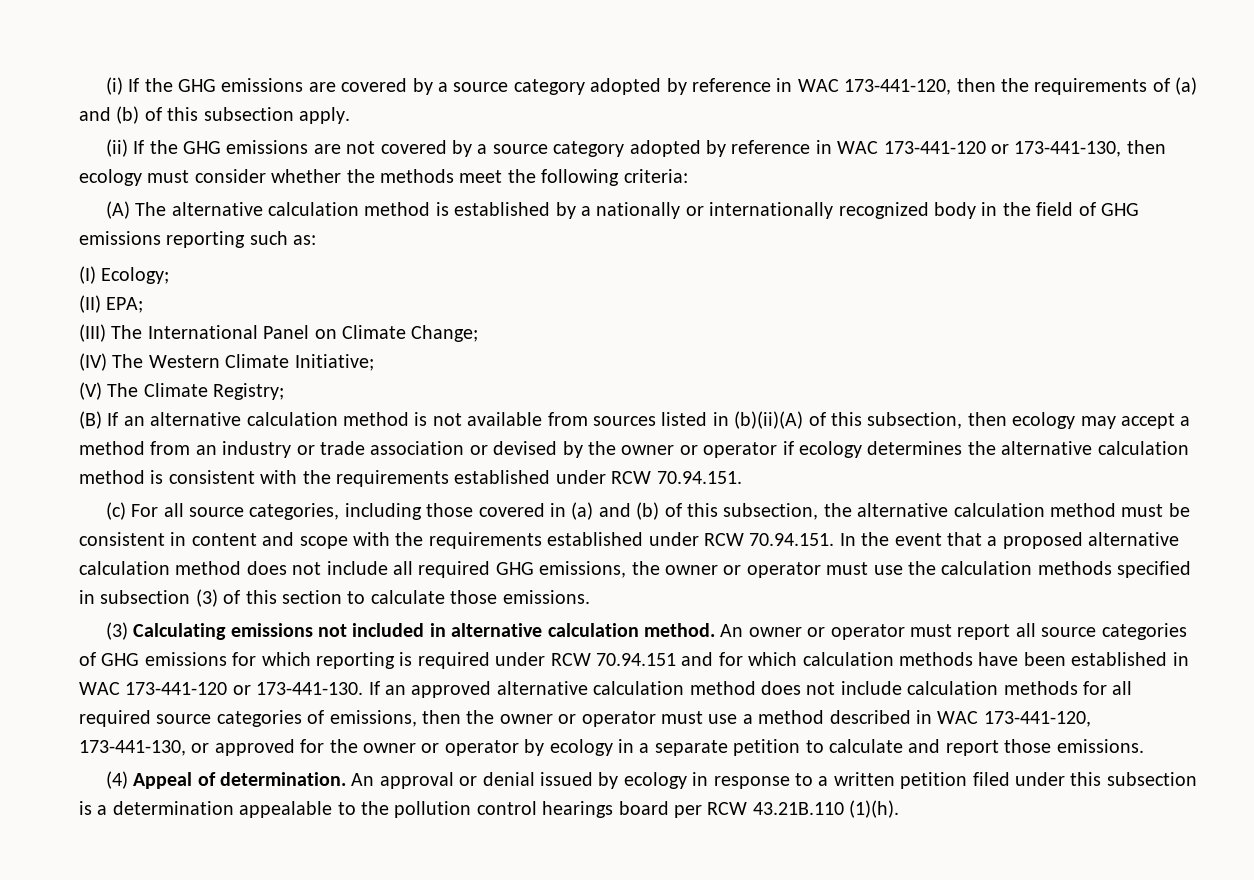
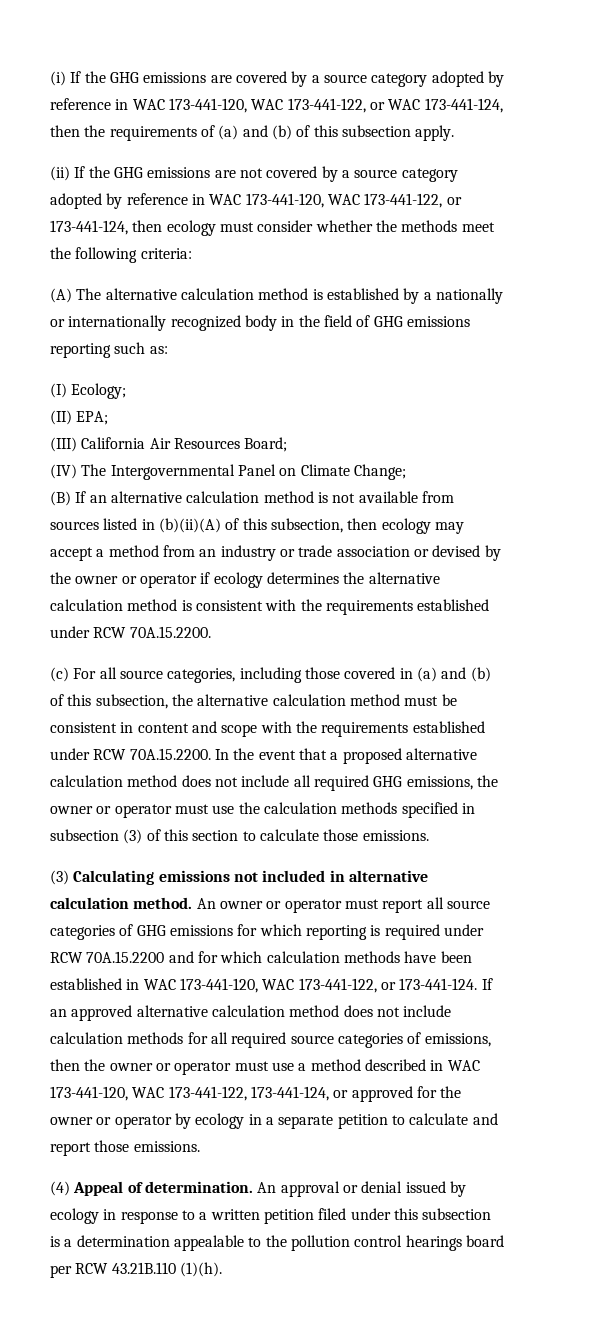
(952, 87) none -> [251,98,503,113] WAC 173-441-122, or WAC 173-441-124,
[883,141,1122,157] 173-441-120 or 173-441-130, -> [245,193,462,208] [50,220,128,235] 173-441-120, WAC 173-441-122, or 173-441-124,
[111,325,479,342] [79,353,374,371] [79,382,285,400] The International Panel on Climate Change; // (IV) The Western Climate Initiative; // (V) The Climate Registry; -> [81,437,288,452] [50,464,406,480] California Air Resources Board; // (IV) The Intergovernmental Panel on Climate Change;
[656,471,742,484] 70.94.151. -> [129,626,211,638] 70A.15.2200.
[749,533,835,546] 70.94.151. -> [129,748,211,760] 70A.15.2200.
[595,653,676,666] 70.94.151 -> [86,951,165,963] 70A.15.2200
[125,682,364,695] 173-441-120 or 173-441-130. -> [179,978,478,993] 173-441-120, WAC 173-441-122, or 173-441-124.
[79,740,186,756] 173-441-130, -> [132,1086,329,1101] WAC 173-441-122, 173-441-124,

